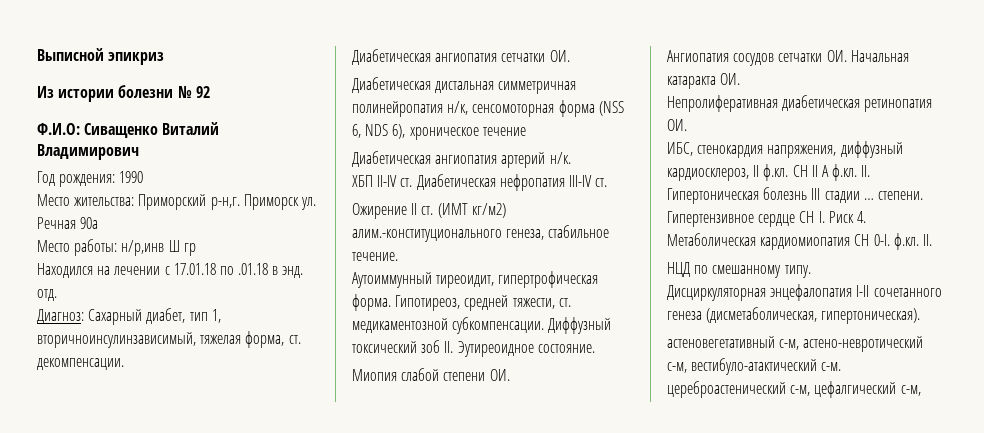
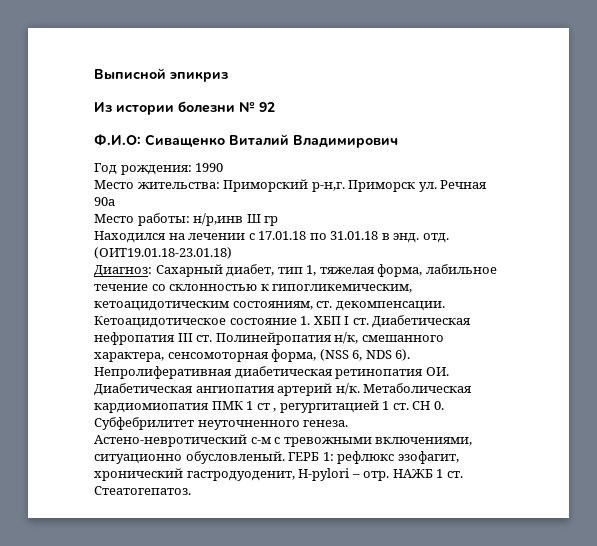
[238,263,269,275] .01.18 -> [330,231,379,240] 31.01.18
(57, 295) none -> [94,247,232,259] (ОИТ19.01.18-23.01.18)
[37,332,196,348] вторичноинсулинзависимый, -> (317, 270) none
[288,335,301,344] [37,358,124,370] [352,49,570,65] [352,77,577,94] [352,100,624,117] [352,124,526,140] [352,151,571,168] [352,174,608,191] [352,203,506,219] [352,225,610,242] [352,252,398,261] [352,271,599,288] [352,294,571,311] [352,317,612,334] [352,340,595,357] [352,368,510,381] [667,50,909,66] [667,73,741,89] [667,95,933,112] [667,119,687,131] [667,141,903,158] [667,164,871,181] [667,187,923,204] [667,211,866,227] [667,233,932,250] [667,262,811,278] [667,284,942,301] [667,307,921,324] [667,336,924,352] [667,358,842,375] [667,381,921,398] ст. декомпенсации. // Диабетическая ангиопатия сетчатки ОИ. // Диабетическая дистальная симметричная полинейропатия н/к, сенсомоторная форма (NSS 6, NDS 6), хроническое течение // Диабетическая ангиопатия артерий н/к. // ХБП II-IV ст. Диабетическая нефропатия III-IV ст. // Ожирение II ст. (ИМТ кг/м2) алим.-конституционального генеза, стабильное течение. // Аутоиммунный тиреоидит, гипертрофическая форма. Гипотиреоз, средней тяжести, ст. медикаментозной субкомпенсации. Диффузный токсический зоб II. Эутиреоидное состояние. // Миопия слабой степени ОИ. // Ангиопатия сосудов сетчатки ОИ. Начальная катаракта ОИ. // Непролиферативная диабетическая ретинопатия ОИ. // ИБС, стенокардия напряжения, диффузный кардиосклероз, II ф.кл. СН II А ф.кл. II. Гипертоническая болезнь III стадии … степени. Гипертензивное сердце СН I. Риск 4. Метаболическая кардиомиопатия СН 0-I. ф.кл. II. // НЦД по смешанному типу. // Дисциркуляторная энцефалопатия I-II сочетанного генеза (дисметаболическая, гипертоническая). // астеновегетативный с-м, астено-невротический с-м, вестибуло-атактический с-м. цереброастенический с-м, цефалгический с-м, -> [425,264,497,274] [94,284,413,293] [94,301,445,311] [94,315,472,328] [94,332,444,345] [94,349,411,362] [94,366,449,379] [94,383,473,396] [94,400,444,413] [94,417,349,430] [94,434,473,447] [94,451,459,464] [94,468,463,481] [94,486,191,495] лабильное течение со склонностью к гипогликемическим, кетоацидотическим состояниям, ст. декомпенсации. Кетоацидотическое состояние 1. ХБП I ст. Диабетическая нефропатия III ст. Полинейропатия н/к, смешанного характера, сенсомоторная форма, (NSS 6, NDS 6). Непролиферативная диабетическая ретинопатия ОИ. Диабетическая ангиопатия артерий н/к. Метаболическая кардиомиопатия ПМК 1 ст , регургитацией 1 ст. СН 0. Субфебрилитет неуточненного генеза. Астено-невротический с-м с тревожными включениями, ситуационно обусловленый. ГЕРБ 1: рефлюкс эзофагит, хронический гастродуоденит, H-pylori – отр. НАЖБ 1 ст. Стеатогепатоз.

